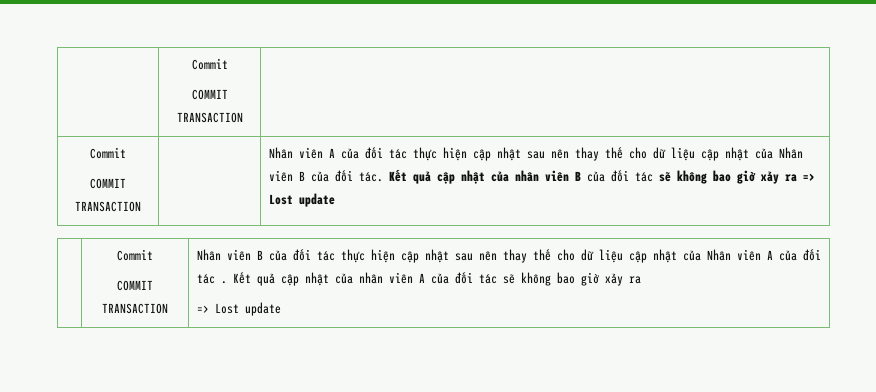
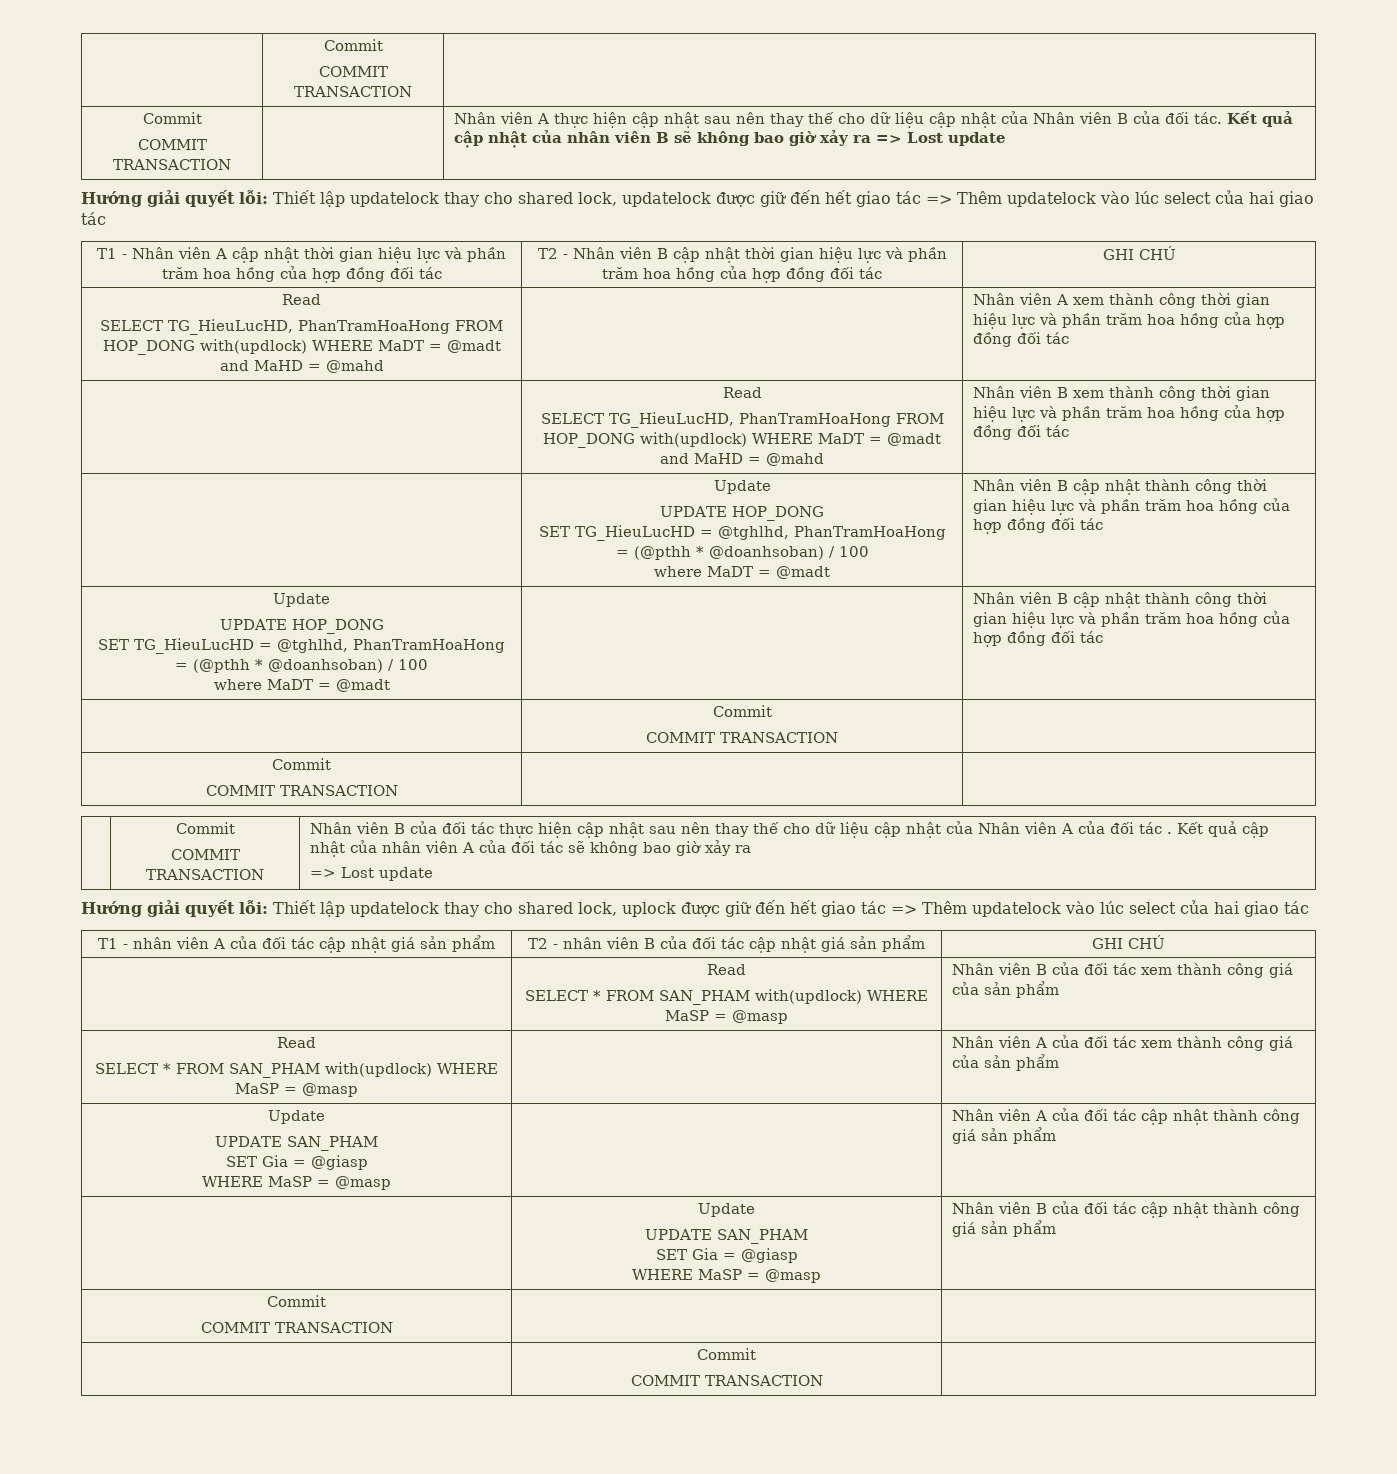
[340,147,407,159] của đối tác -> (549, 118) none
[586,170,653,182] của đối tác -> (669, 137) none
(335, 200) none -> [81,190,1314,207] [81,212,106,225] [97,247,506,263] [161,266,442,283] [537,247,947,263] [602,266,882,283] [1102,246,1176,260] [282,294,321,305] [100,319,503,335] [102,339,501,355] [219,360,384,373] [972,293,1270,308] [972,312,1285,329] [972,332,1069,347] [722,387,762,398] [540,412,944,428] [543,432,941,448] [660,453,824,466] [972,386,1270,401] [972,405,1285,422] [972,425,1069,440] [713,480,771,494] [660,506,824,521] [538,525,946,541] [615,546,869,560] [654,566,830,579] [972,479,1267,495] [972,498,1290,515] [972,518,1103,534] [273,593,330,607] [219,619,384,634] [98,638,505,654] [175,659,428,673] [213,679,390,692] [972,592,1267,608] [972,611,1290,628] [972,631,1103,647] [712,705,772,717] [646,732,838,743] [272,758,331,770] [205,785,398,796] // Hướng giải quyết lỗi: Thiết lập updatelock thay cho shared lock, updatelock được giữ đến hết giao tác => Thêm updatelock vào lúc select của hai giao tác // T1 - Nhân viên A cập nhật thời gian hiệu lực và phần trăm hoa hồng của hợp đồng đối tác | T2 - Nhân viên B cập nhật thời gian hiệu lực và phần trăm hoa hồng của hợp đồng đối tác | GHI CHÚ // Read // SELECT TG_HieuLucHD, PhanTramHoaHong FROM HOP_DONG with(updlock) WHERE MaDT = @madt and MaHD = @mahd | | Nhân viên A xem thành công thời gian hiệu lực và phần trăm hoa hồng của hợp đồng đối tác // | Read // SELECT TG_HieuLucHD, PhanTramHoaHong FROM HOP_DONG with(updlock) WHERE MaDT = @madt and MaHD = @mahd | Nhân viên B xem thành công thời gian hiệu lực và phần trăm hoa hồng của hợp đồng đối tác // | Update // UPDATE HOP_DONG // SET TG_HieuLucHD = @tghlhd, PhanTramHoaHong = (@pthh * @doanhsoban) / 100 // where MaDT = @madt | Nhân viên B cập nhật thành công thời gian hiệu lực và phần trăm hoa hồng của hợp đồng đối tác // Update // UPDATE HOP_DONG // SET TG_HieuLucHD = @tghlhd, PhanTramHoaHong = (@pthh * @doanhsoban) / 100 // where MaDT = @madt | | Nhân viên B cập nhật thành công thời gian hiệu lực và phần trăm hoa hồng của hợp đồng đối tác // | Commit // COMMIT TRANSACTION | // Commit // COMMIT TRANSACTION | |
(281, 309) none -> [81,900,1309,917] [98,935,495,953] [528,935,925,953] [1092,935,1165,949] [707,964,746,975] [525,989,928,1005] [665,1010,788,1024] [951,962,1293,978] [951,981,1059,998] [277,1037,316,1048] [95,1062,498,1078] [235,1083,358,1097] [951,1035,1293,1051] [951,1054,1059,1071] [268,1110,325,1124] [215,1136,378,1151] [225,1155,368,1170] [202,1176,391,1190] [951,1108,1300,1125] [951,1127,1056,1144] [698,1203,755,1217] [645,1229,808,1244] [655,1248,798,1263] [632,1269,821,1283] [951,1201,1300,1218] [951,1220,1056,1237] [267,1295,326,1307] [200,1322,393,1333] [697,1348,756,1360] [630,1375,823,1386] // Hướng giải quyết lỗi: Thiết lập updatelock thay cho shared lock, uplock được giữ đến hết giao tác => Thêm updatelock vào lúc select của hai giao tác // T1 - nhân viên A của đối tác cập nhật giá sản phẩm | T2 - nhân viên B của đối tác cập nhật giá sản phẩm | GHI CHÚ // | Read // SELECT * FROM SAN_PHAM with(updlock) WHERE MaSP = @masp | Nhân viên B của đối tác xem thành công giá của sản phẩm // Read // SELECT * FROM SAN_PHAM with(updlock) WHERE MaSP = @masp | | Nhân viên A của đối tác xem thành công giá của sản phẩm // Update // UPDATE SAN_PHAM // SET Gia = @giasp // WHERE MaSP = @masp | | Nhân viên A của đối tác cập nhật thành công giá sản phẩm // | Update // UPDATE SAN_PHAM // SET Gia = @giasp // WHERE MaSP = @masp | Nhân viên B của đối tác cập nhật thành công giá sản phẩm // Commit // COMMIT TRANSACTION | | // | Commit // COMMIT TRANSACTION |

